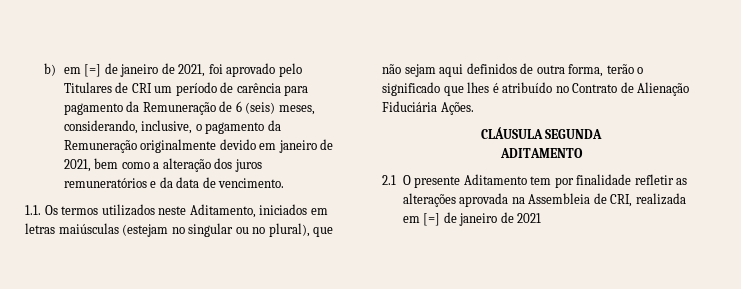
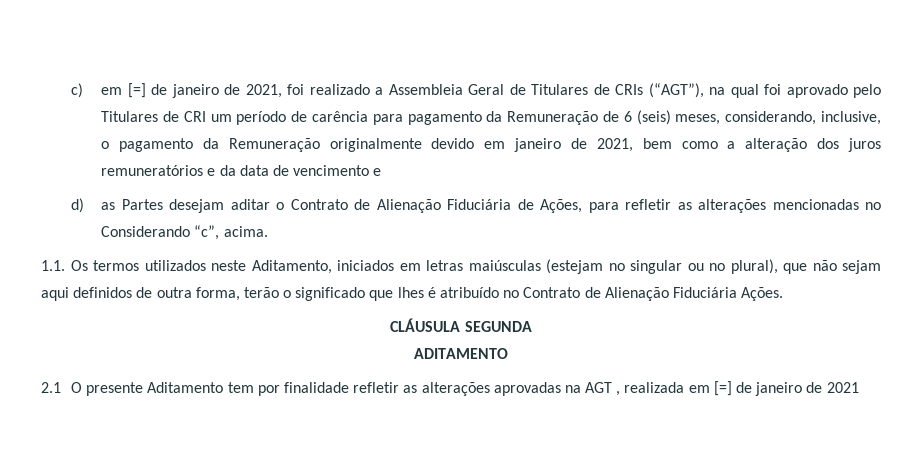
[44,63,57,76] b) -> [71,83,84,98] c)
(223, 69) none -> [309,83,782,98] realizado a Assembleia Geral de Titulares de CRIs (“AGT”), na qual foi
[218,178,285,188] vencimento. -> [293,165,382,176] [71,198,881,213] [101,225,268,240] vencimento e // d) as Partes desejam aditar o Contrato de Alienação Fiduciária de Ações, para refletir as alterações mencionadas no Considerando “c”, acima.
[459,193,633,207] aprovada na Assembleia de CRI, -> [493,382,621,396] aprovadas na AGT ,

